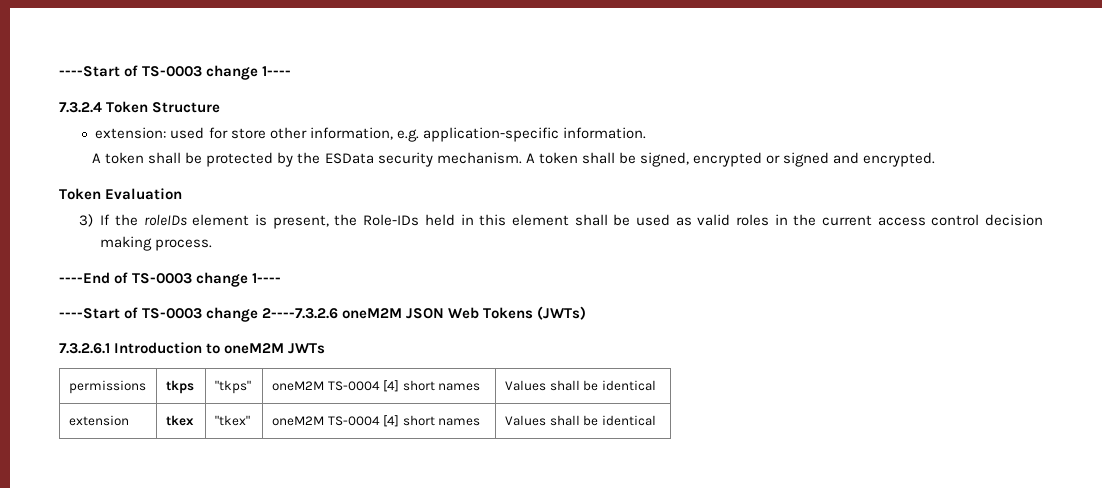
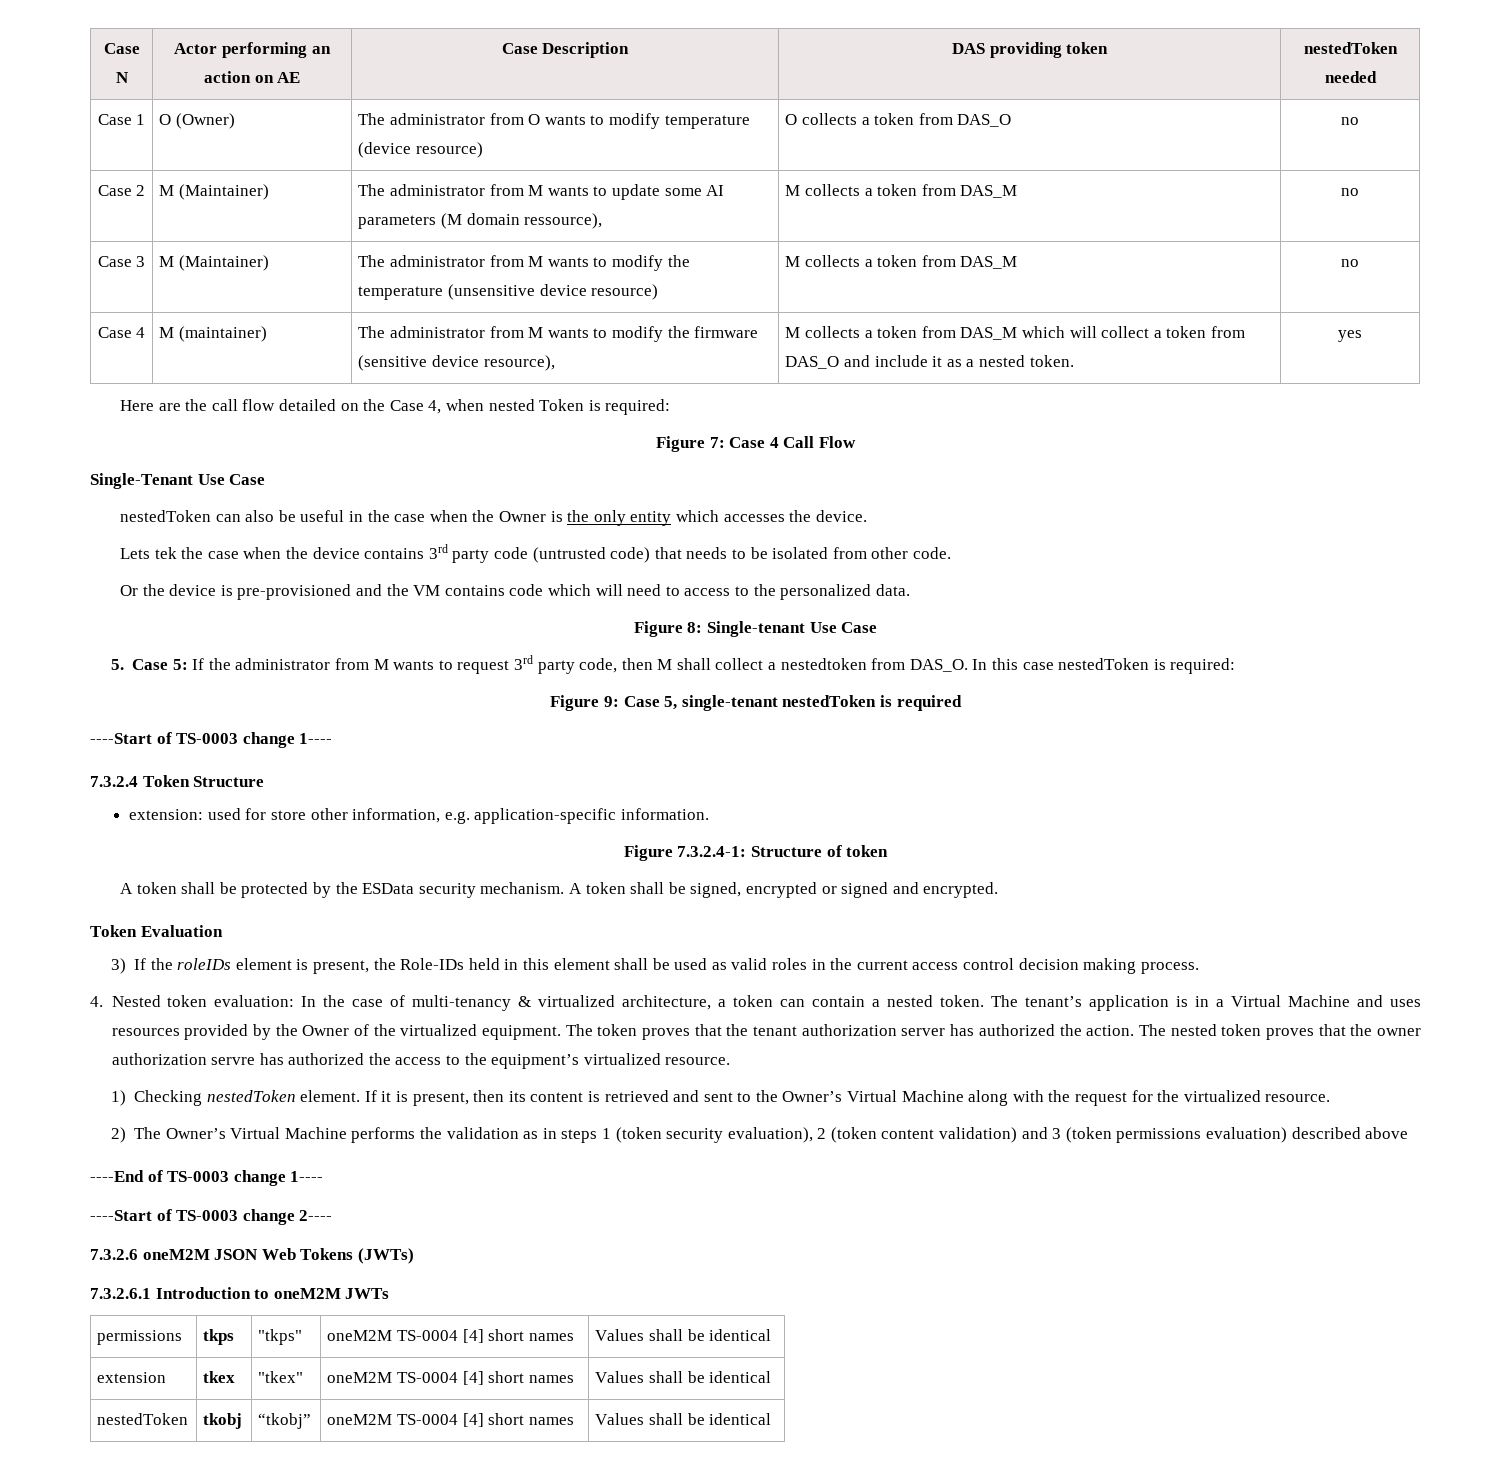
(59, 71) none -> [103,43,140,54] [115,72,129,83] [174,42,331,58] [203,71,301,83] [501,42,630,58] [951,42,1109,58] [1303,42,1398,54] [1324,71,1377,83] [97,114,146,125] [159,113,236,129] [358,113,750,129] [358,142,484,158] [785,113,1012,127] [1341,117,1359,125] [97,185,146,196] [159,184,270,200] [358,184,725,200] [358,213,603,229] [785,184,1018,198] [1341,188,1359,196] [97,256,146,267] [159,255,270,271] [358,255,690,271] [358,284,659,300] [785,255,1018,269] [1341,259,1359,267] [97,327,146,338] [159,326,268,342] [358,326,759,342] [358,355,555,371] [785,326,1245,340] [785,355,1074,369] [1338,330,1362,342] [120,399,671,415] [656,436,856,452] [90,473,266,489] [120,510,867,526] [120,544,951,563] [120,584,910,600] [633,621,878,637] [110,655,1236,674] [550,695,962,711] Case N | Actor performing an action on AE | Case Description | DAS providing token | nestedToken needed // Case 1 | O (Owner) | The administrator from O wants to modify temperature (device resource) | O collects a token from DAS_O | no // Case 2 | M (Maintainer) | The administrator from M wants to update some AI parameters (M domain ressource), | M collects a token from DAS_M | no // Case 3 | M (Maintainer) | The administrator from M wants to modify the temperature (unsensitive device resource) | M collects a token from DAS_M | no // Case 4 | M (maintainer) | The administrator from M wants to modify the firmware (sensitive device resource), | M collects a token from DAS_M which will collect a token from DAS_O and include it as a nested token. | yes // Here are the call flow detailed on the Case 4, when nested Token is required: // Figure 7: Case 4 Call Flow // Single-Tenant Use Case // nestedToken can also be useful in the case when the Owner is the only entity which accesses the device. // Lets tek the case when the device contains 3rd party code (untrusted code) that needs to be isolated from other code. // Or the device is pre-provisioned and the VM contains code which will need to access to the personalized data. // Figure 8: Single-tenant Use Case // 5. Case 5: If the administrator from M wants to request 3rd party code, then M shall collect a nestedtoken from DAS_O. In this case nestedToken is required: // Figure 9: Case 5, single-tenant nestedToken is required //
(646, 133) none -> [623,845,889,861] // Figure 7.3.2.4-1: Structure of token
(213, 245) none -> [90,995,1422,1011] [111,1024,1422,1040] [111,1053,731,1069] [110,1090,1331,1106] [110,1127,1409,1143] // 4. Nested token evaluation: In the case of multi-tenancy & virtualized architecture, a token can contain a nested token. The tenant’s application is in a Virtual Machine and uses resources provided by the Owner of the virtualized equipment. The token proves that the tenant authorization server has authorized the action. The nested token proves that the owner authorization servre has authorized the access to the equipment’s virtualized resource. // 1) Checking nestedToken element. If it is present, then its content is retrieved and sent to the Owner’s Virtual Machine along with the request for the virtualized resource. // 2) The Owner’s Virtual Machine performs the validation as in steps 1 (token security evaluation), 2 (token content validation) and 3 (token permissions evaluation) described above
[262,308,339,319] 2----7.3.2.6 -> [299,1210,333,1221] [90,1249,138,1260] 2---- // 7.3.2.6
(656, 420) none -> [97,1413,189,1425] [203,1413,243,1429] [258,1413,312,1429] [327,1413,574,1427] [595,1413,772,1425] // nestedToken | tkobj | “tkobj” | oneM2M TS-0004 [4] short names | Values shall be identical

